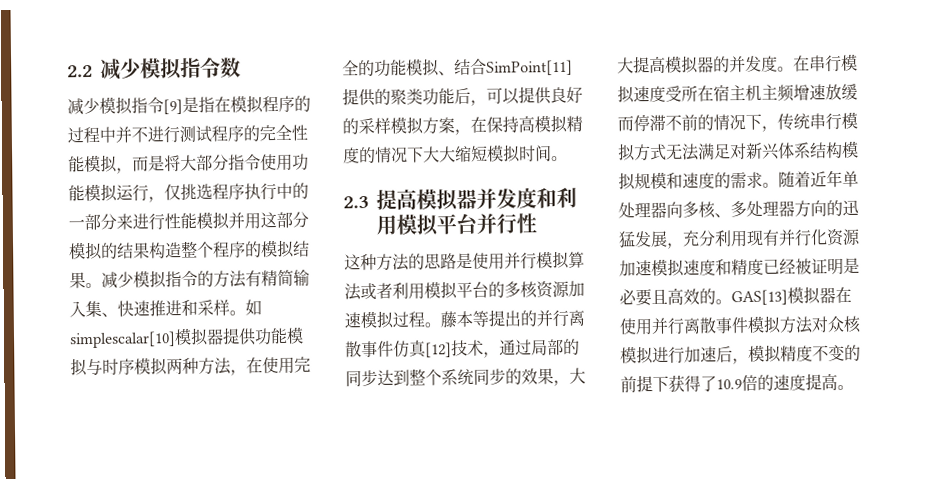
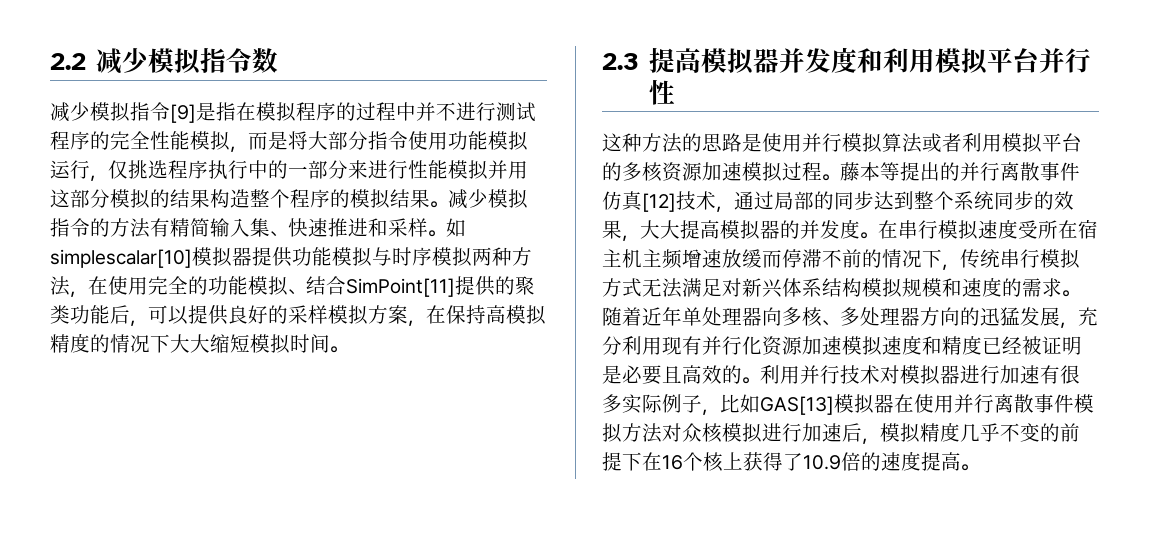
(732, 302) none -> [760,365,1080,385] [602,394,760,415] 利用并行技术对模拟器进行加速有很多实际例子，比如
(813, 353) none -> [960,423,1000,442] 几乎
(669, 384) none -> [642,452,743,472] 在16个核上

